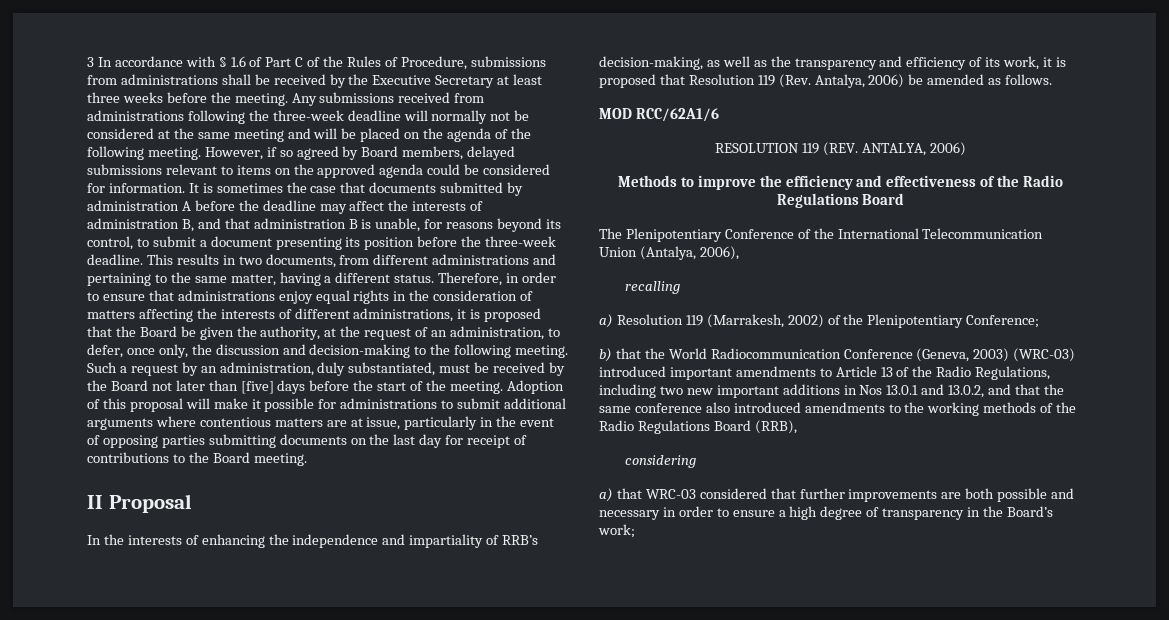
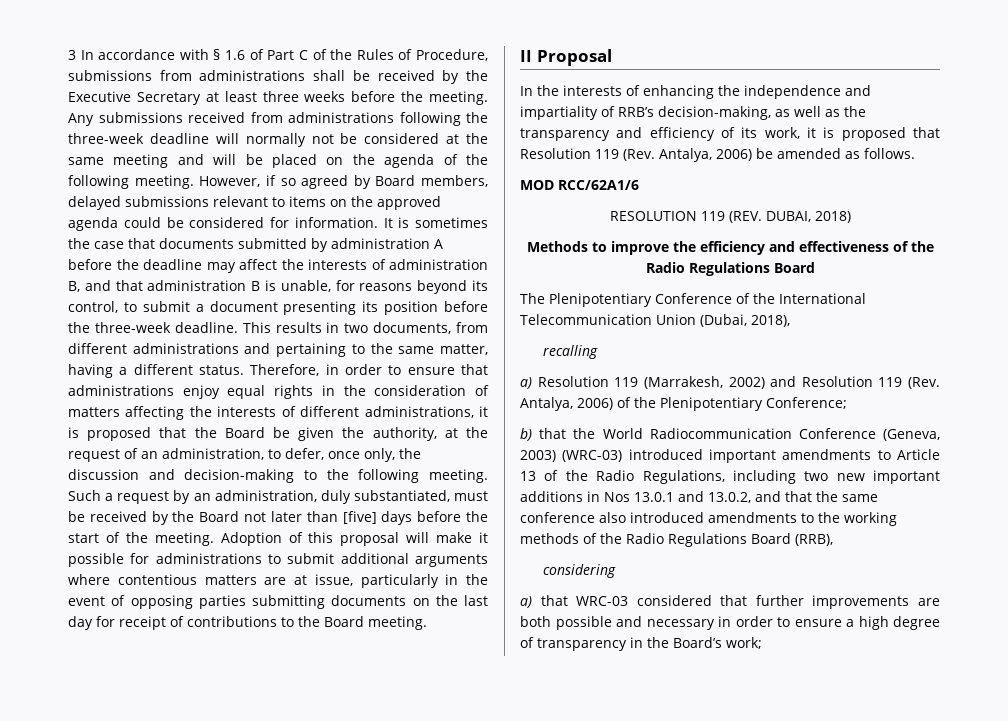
[861,142,966,156] ANTALYA, 2006) -> [765,211,851,223] DUBAI, 2018)
[639,246,739,260] (Antalya, 2006), -> [699,314,790,327] (Dubai, 2018),
(824, 321) none -> [770,376,940,389] [520,397,613,411] and Resolution 119 (Rev. Antalya, 2006)

